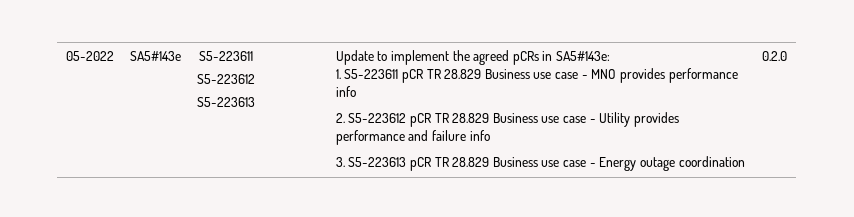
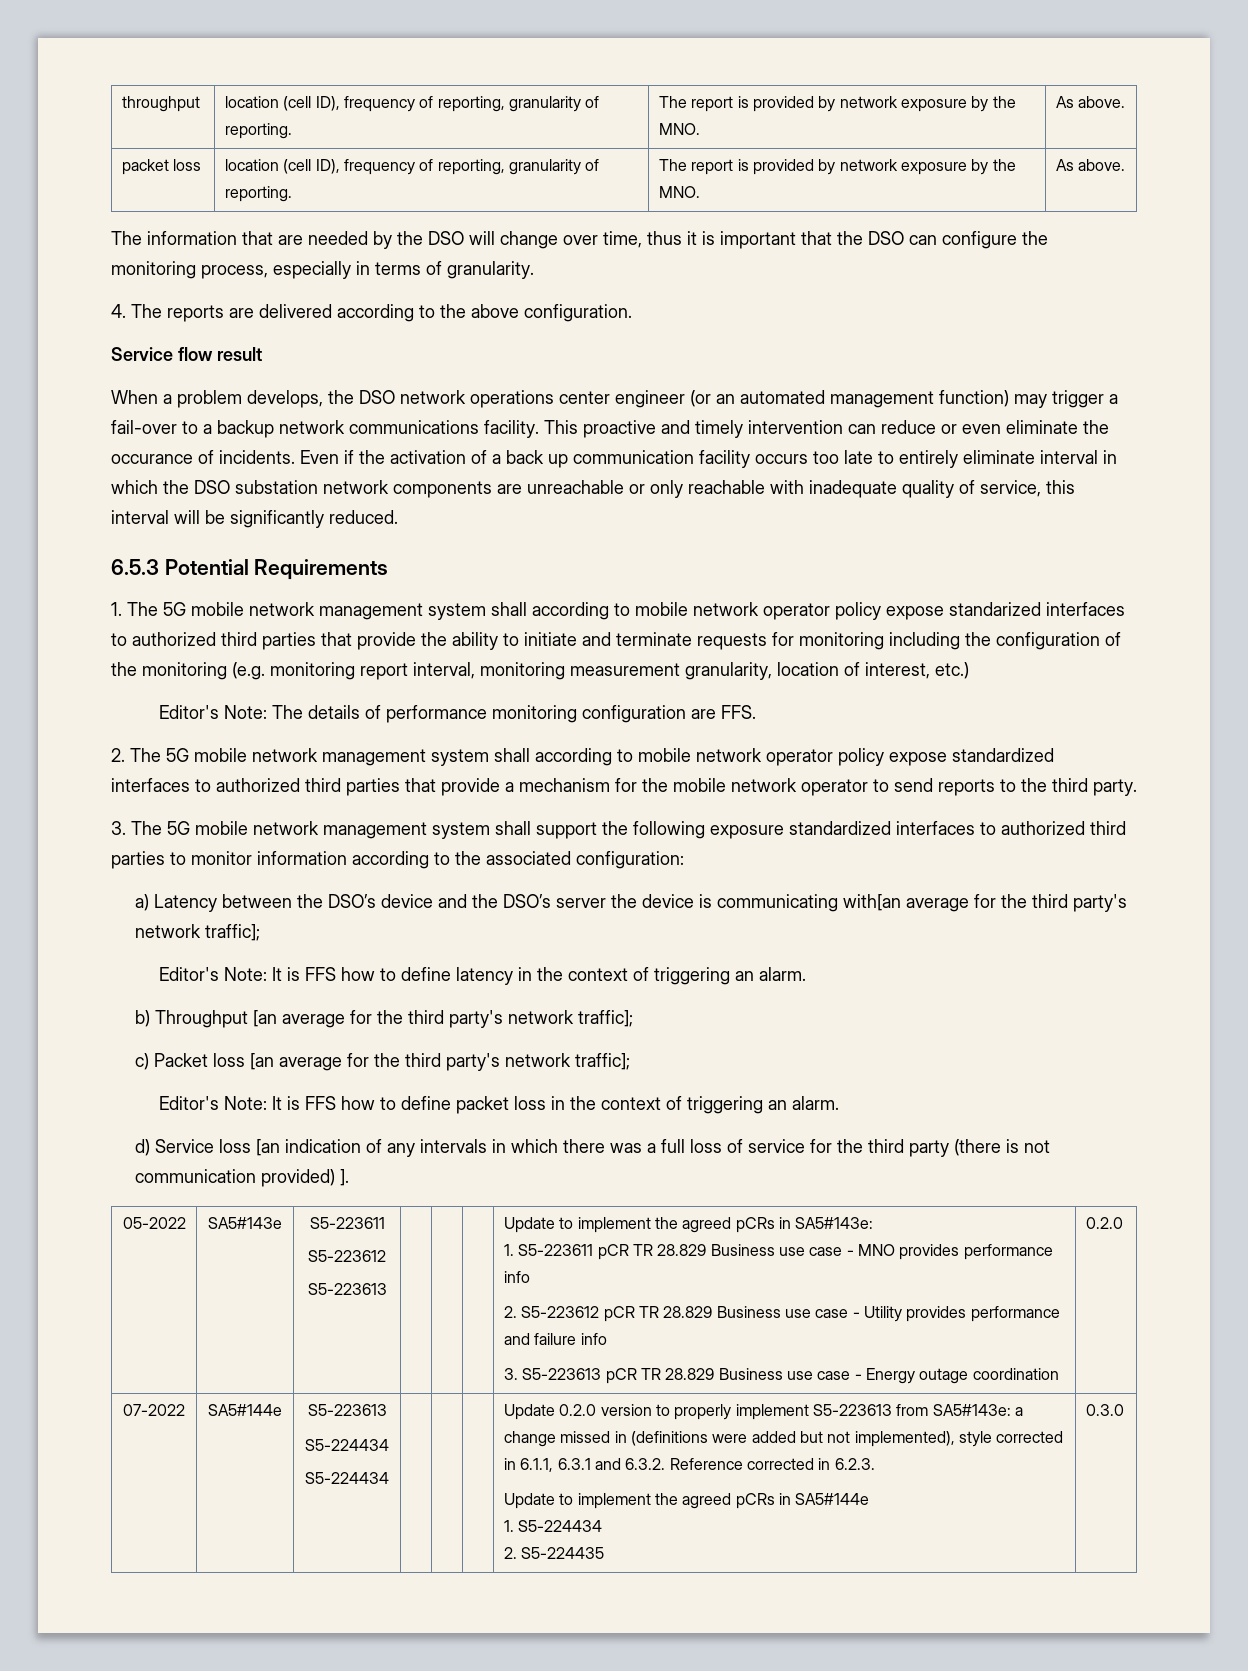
(65, 56) none -> [121,96,200,112] [224,96,600,112] [224,123,292,139] [658,96,1016,112] [658,123,700,135] [1055,96,1126,108] [121,159,202,175] [224,159,600,175] [224,186,292,202] [658,159,1016,175] [658,186,700,198] [1055,159,1126,171] [111,231,1048,249] [111,261,534,279] [111,304,632,322] [111,347,262,361] [111,390,1118,408] [111,420,1109,438] [111,450,1117,468] [111,480,1075,498] [111,510,398,528] [111,559,389,580] [111,602,1125,620] [111,632,1121,650] [111,662,969,680] [159,705,757,723] [111,748,1054,766] [111,778,1137,796] [111,821,1126,839] [111,851,684,869] [135,894,1128,912] [135,924,261,941] [159,967,807,985] [135,1010,634,1028] [135,1053,631,1071] [159,1096,840,1114] [135,1139,1051,1157] [135,1169,350,1187] throughput | location (cell ID), frequency of reporting, granularity of reporting. | The report is provided by network exposure by the MNO. | As above. // packet loss | location (cell ID), frequency of reporting, granularity of reporting. | The report is provided by network exposure by the MNO. | As above. // The information that are needed by the DSO will change over time, thus it is important that the DSO can configure the monitoring process, especially in terms of granularity. // 4. The reports are delivered according to the above configuration. // Service flow result // When a problem develops, the DSO network operations center engineer (or an automated management function) may trigger a fail-over to a backup network communications facility. This proactive and timely intervention can reduce or even eliminate the occurance of incidents. Even if the activation of a back up communication facility occurs too late to entirely eliminate interval in which the DSO substation network components are unreachable or only reachable with inadequate quality of service, this interval will be significantly reduced. // 6.5.3 Potential Requirements // 1. The 5G mobile network management system shall according to mobile network operator policy expose standarized interfaces to authorized third parties that provide the ability to initiate and terminate requests for monitoring including the configuration of the monitoring (e.g. monitoring report interval, monitoring measurement granularity, location of interest, etc.) // Editor's Note: The details of performance monitoring configuration are FFS. // 2. The 5G mobile network management system shall according to mobile network operator policy expose standardized interfaces to authorized third parties that provide a mechanism for the mobile network operator to send reports to the third party. // 3. The 5G mobile network management system shall support the following exposure standardized interfaces to authorized third parties to monitor information according to the associated configuration: // a) Latency between the DSO’s device and the DSO’s server the device is communicating with[an average for the third party's network traffic]; // Editor's Note: It is FFS how to define latency in the context of triggering an alarm. // b) Throughput [an average for the third party's network traffic]; // c) Packet loss [an average for the third party's network traffic]; // Editor's Note: It is FFS how to define packet loss in the context of triggering an alarm. // d) Service loss [an indication of any intervals in which there was a full loss of service for the third party (there is not communication provided) ]. //
(787, 56) none -> [123,1404,185,1416] [208,1404,282,1416] [307,1404,387,1416] [305,1439,389,1451] [305,1472,389,1484] [503,1404,1023,1420] [503,1431,1064,1447] [503,1458,875,1472] [503,1493,870,1509] [503,1520,603,1532] [503,1547,605,1559] [1085,1404,1124,1416] // 07-2022 | SA5#144e | S5-223613 // S5-224434 // S5-224434 | | | | Update 0.2.0 version to properly implement S5-223613 from SA5#143e: a change missed in (definitions were added but not implemented), style corrected in 6.1.1, 6.3.1 and 6.3.2. Reference corrected in 6.2.3. // Update to implement the agreed pCRs in SA5#144e // 1. S5-224434 // 2. S5-224435 | 0.3.0

